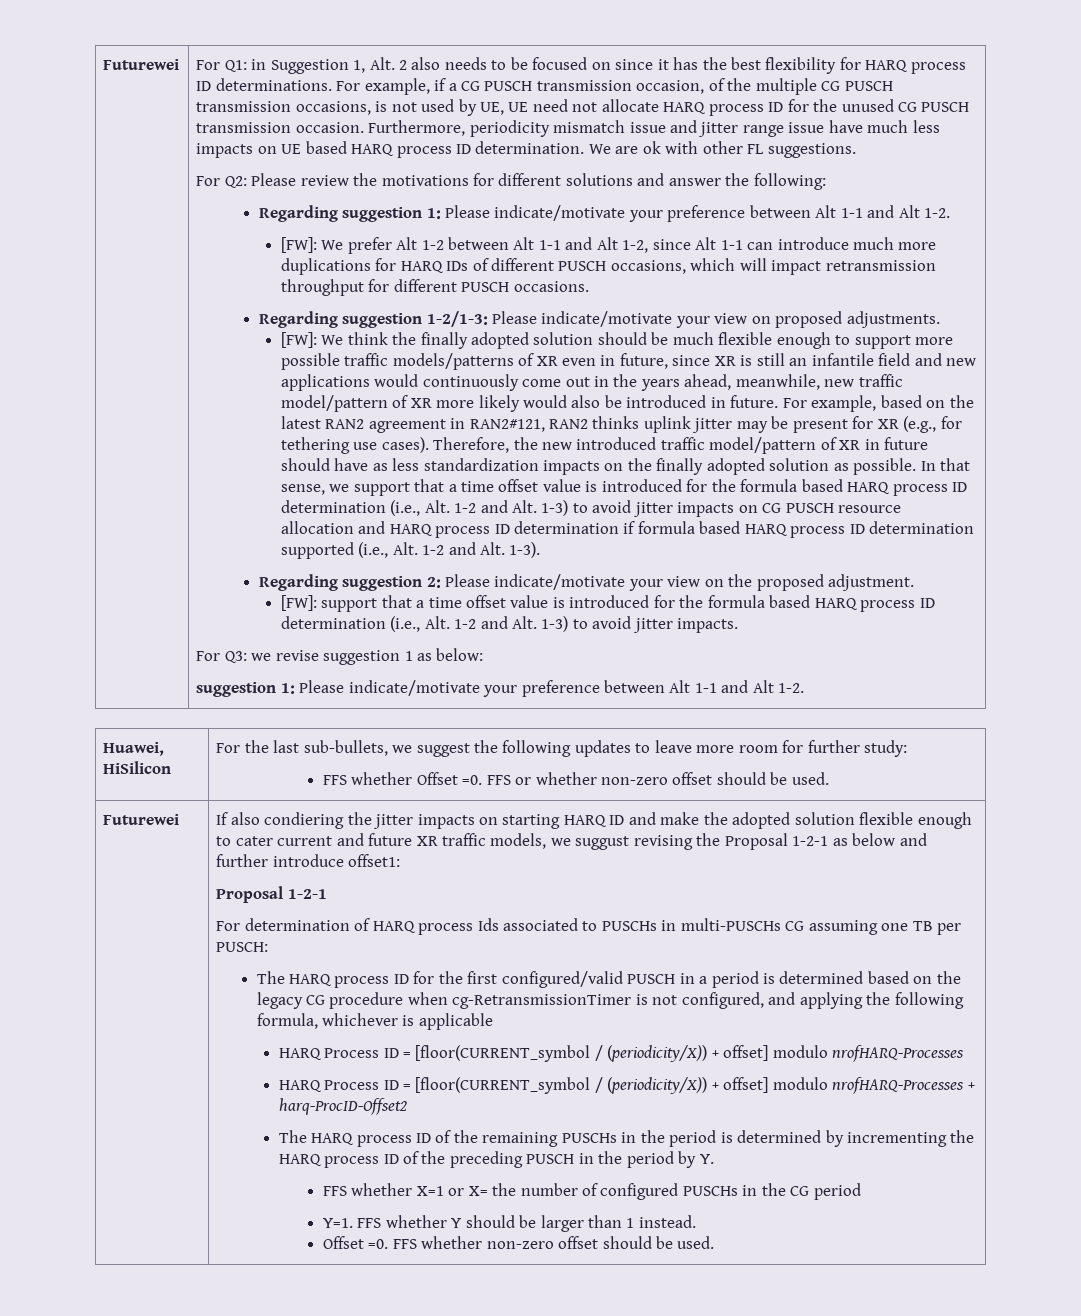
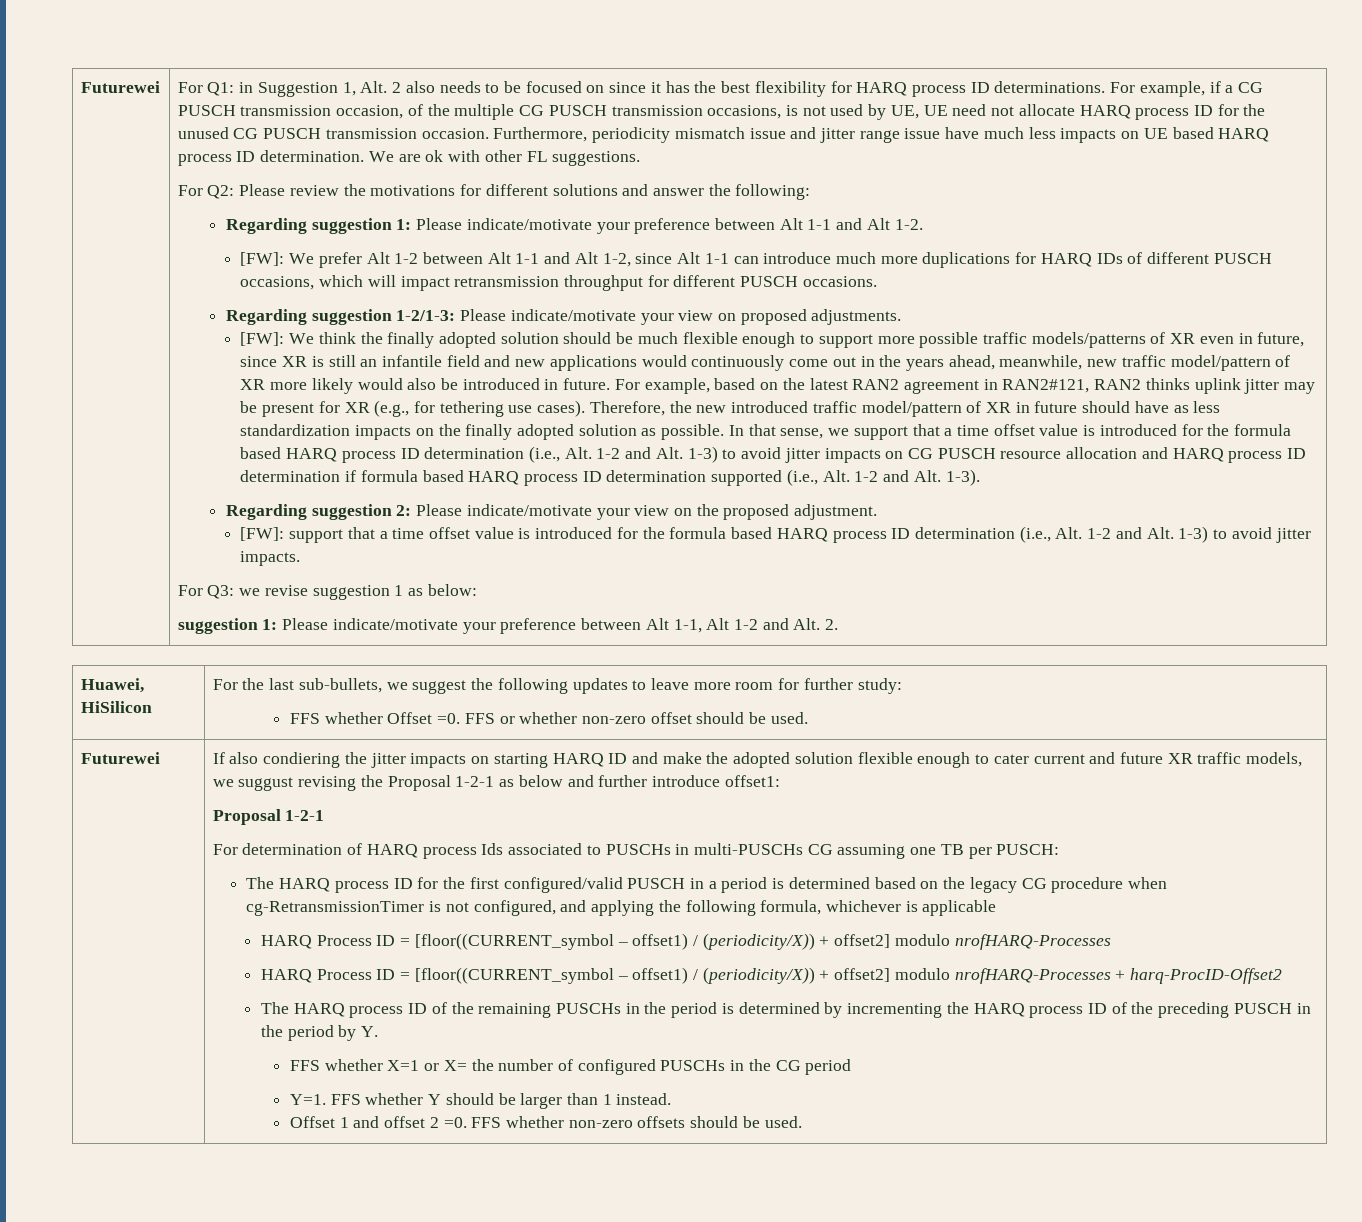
[694,680,805,693] 1-1 and Alt 1-2. -> [673,618,839,633] 1-1, Alt 1-2 and Alt. 2.
[415,1045,769,1062] [floor(CURRENT_symbol / (periodicity/X)) + offset] -> [414,933,891,950] [floor((CURRENT_symbol – offset1) / (periodicity/X)) + offset2]
[415,1077,769,1094] [floor(CURRENT_symbol / (periodicity/X)) + offset] -> [414,967,891,984] [floor((CURRENT_symbol – offset1) / (periodicity/X)) + offset2]
(364, 1242) none -> [339,1116,439,1128] 1 and offset 2
[558,1236,599,1249] offset -> [637,1116,686,1128] offsets

